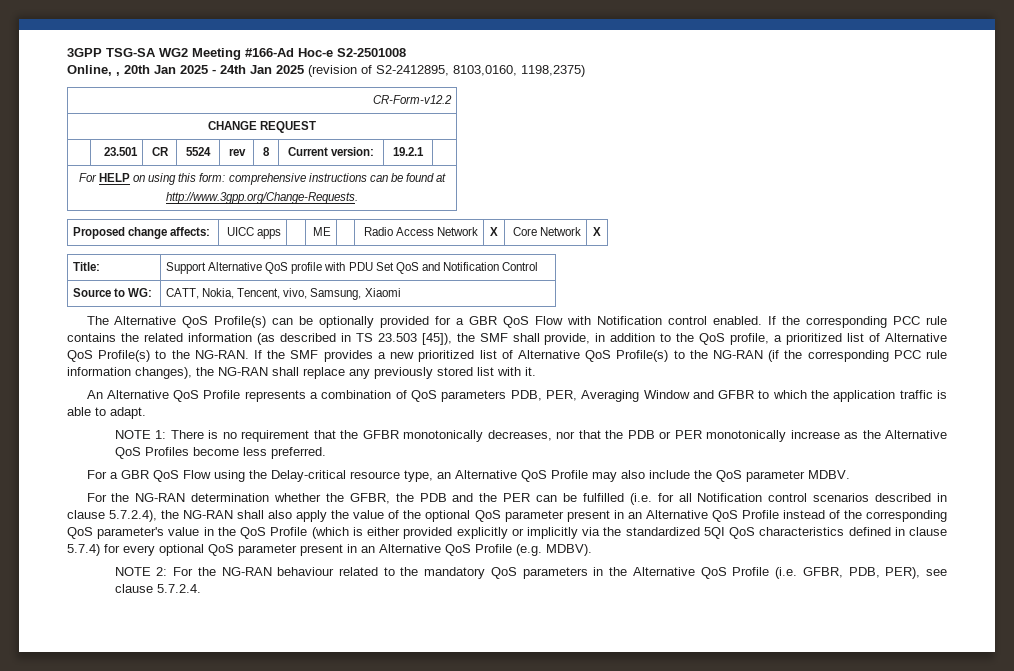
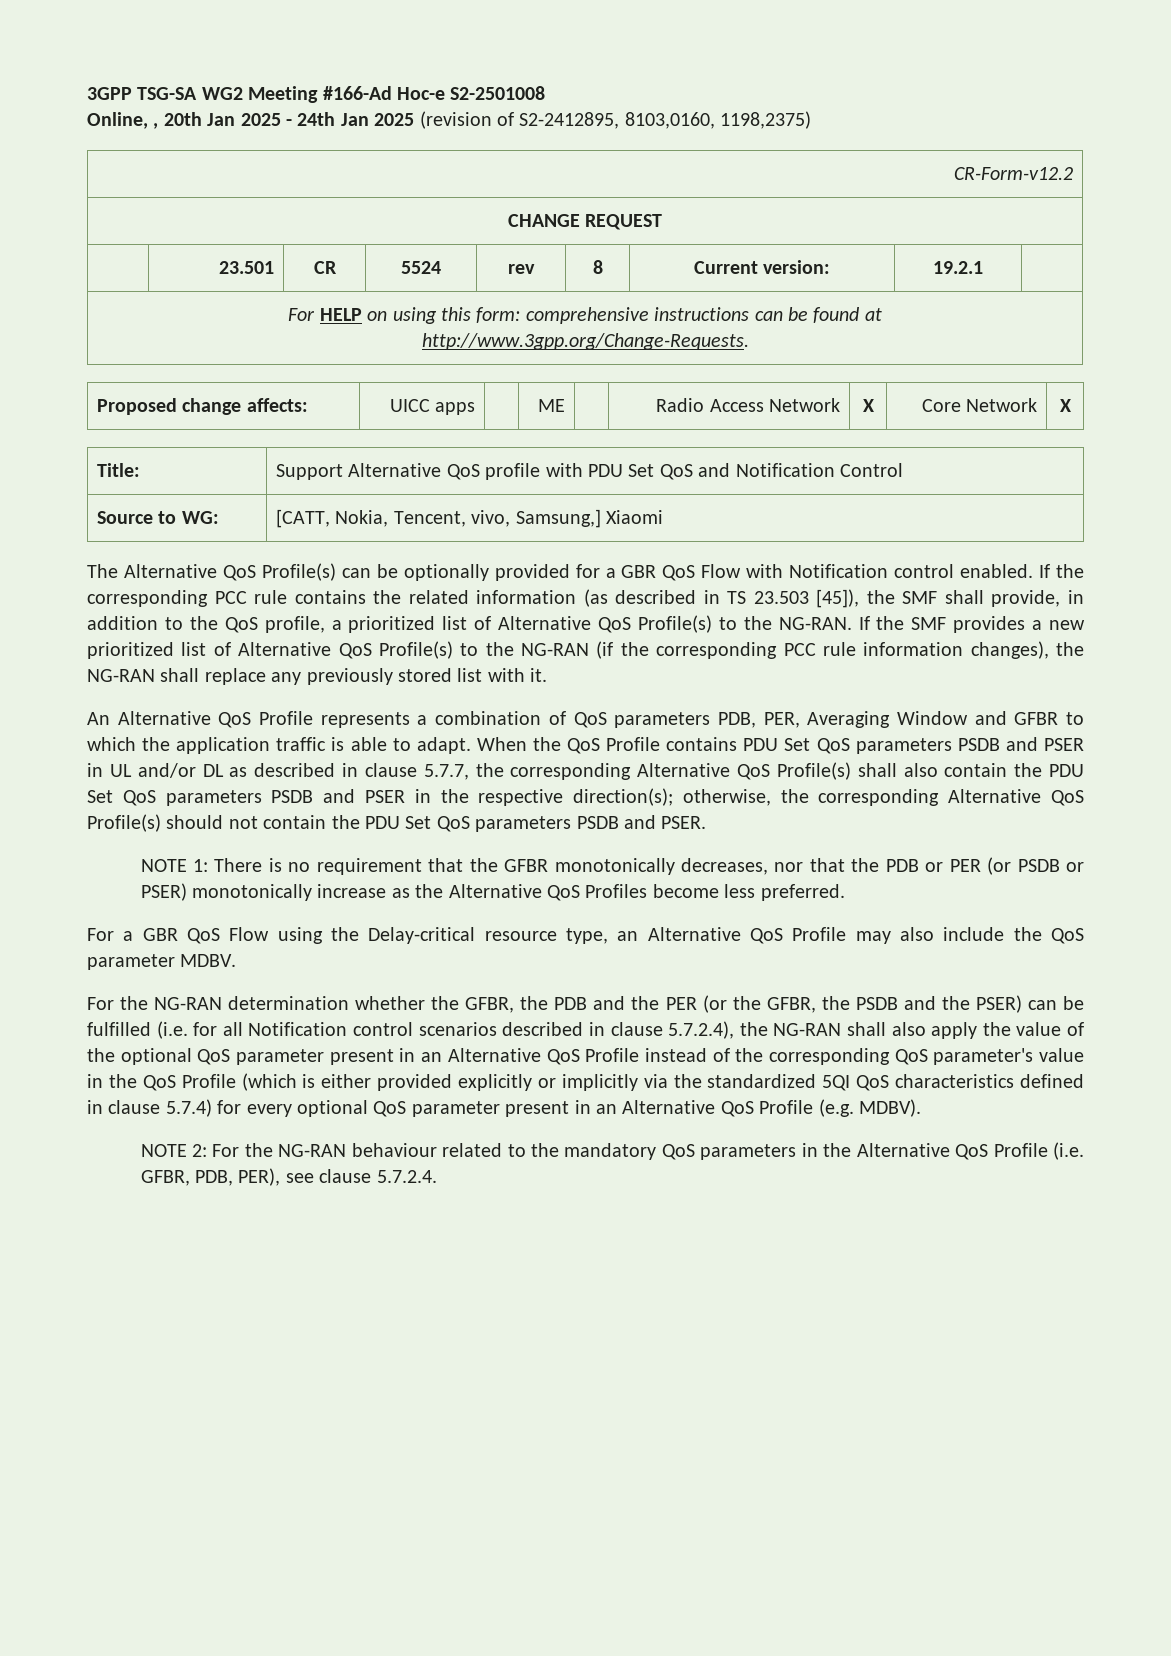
[165,288,199,299] CATT, -> [275,509,330,528] [CATT,
[310,288,362,300] Samsung, -> [515,509,601,528] Samsung,]
(146, 413) none -> [476,737,1084,754] [87,762,1085,780] [87,788,1084,806] [87,814,707,832] When the QoS Profile contains PDU Set QoS parameters PSDB and PSER in UL and/or DL as described in clause 5.7.7, the corresponding Alternative QoS Profile(s) shall also contain the PDU Set QoS parameters PSDB and PSER in the respective direction(s); otherwise, the corresponding Alternative QoS Profile(s) should not contain the PDU Set QoS parameters PSDB and PSER.
(702, 434) none -> [987,857,1084,875] [140,883,187,901] (or PSDB or PSER)
(531, 497) none -> [702,995,1022,1013] (or the GFBR, the PSDB and the PSER)

